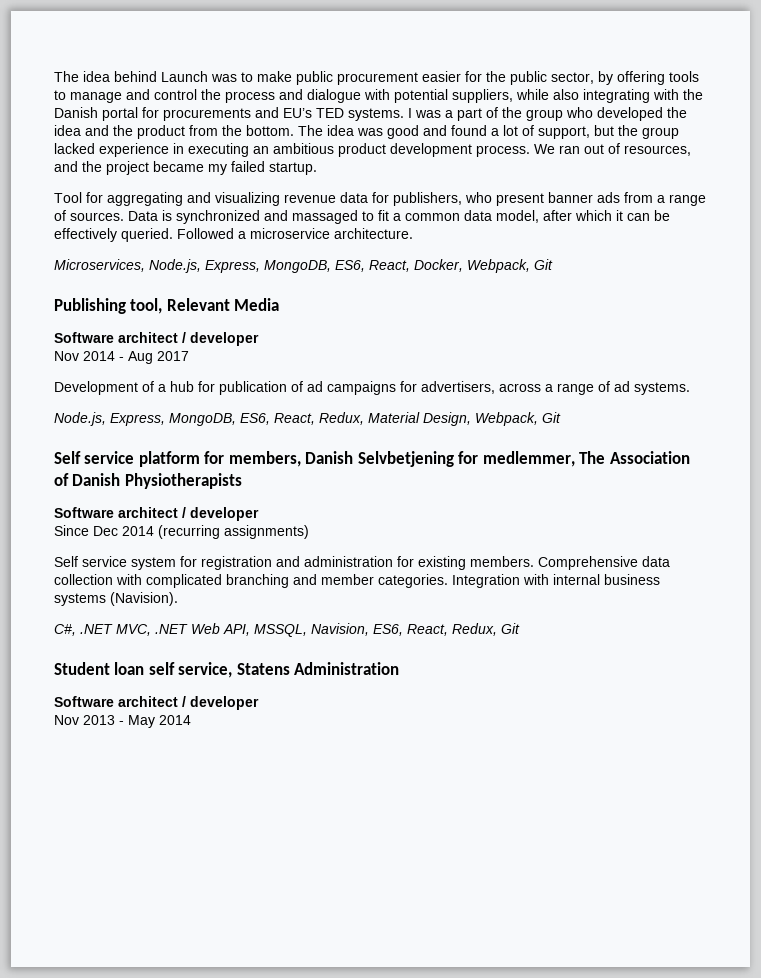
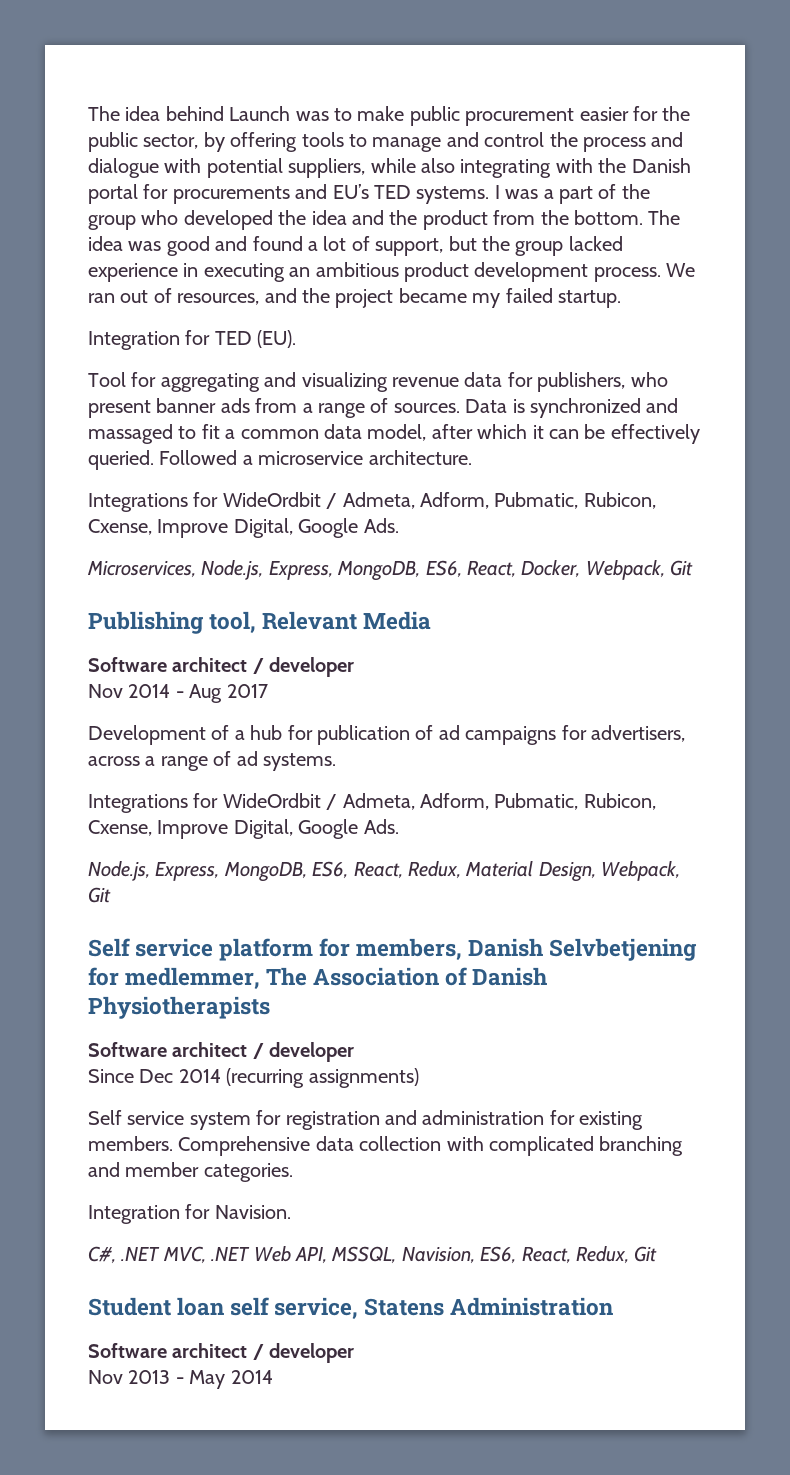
(317, 168) none -> [88,330,297,350] // Integration for TED (EU).
(413, 233) none -> [88,492,656,512] [88,518,399,538] // Integrations for WideOrdbit / Admeta, Adform, Pubmatic, Rubicon, Cxense, Improve Digital, Google Ads.
(690, 388) none -> [88,793,656,813] [88,819,399,839] // Integrations for WideOrdbit / Admeta, Adform, Pubmatic, Rubicon, Cxense, Improve Digital, Google Ads.
[452,574,660,588] [54,592,178,606] Integration with internal business systems (Navision). -> [88,1204,291,1224] // Integration for Navision.

